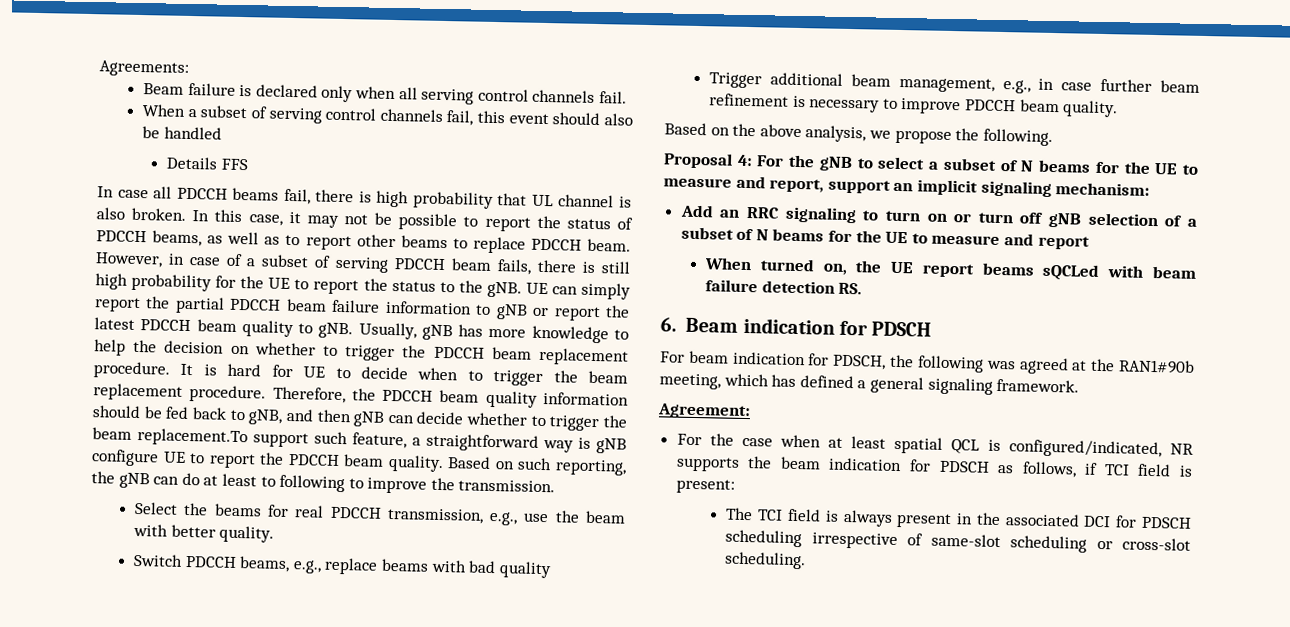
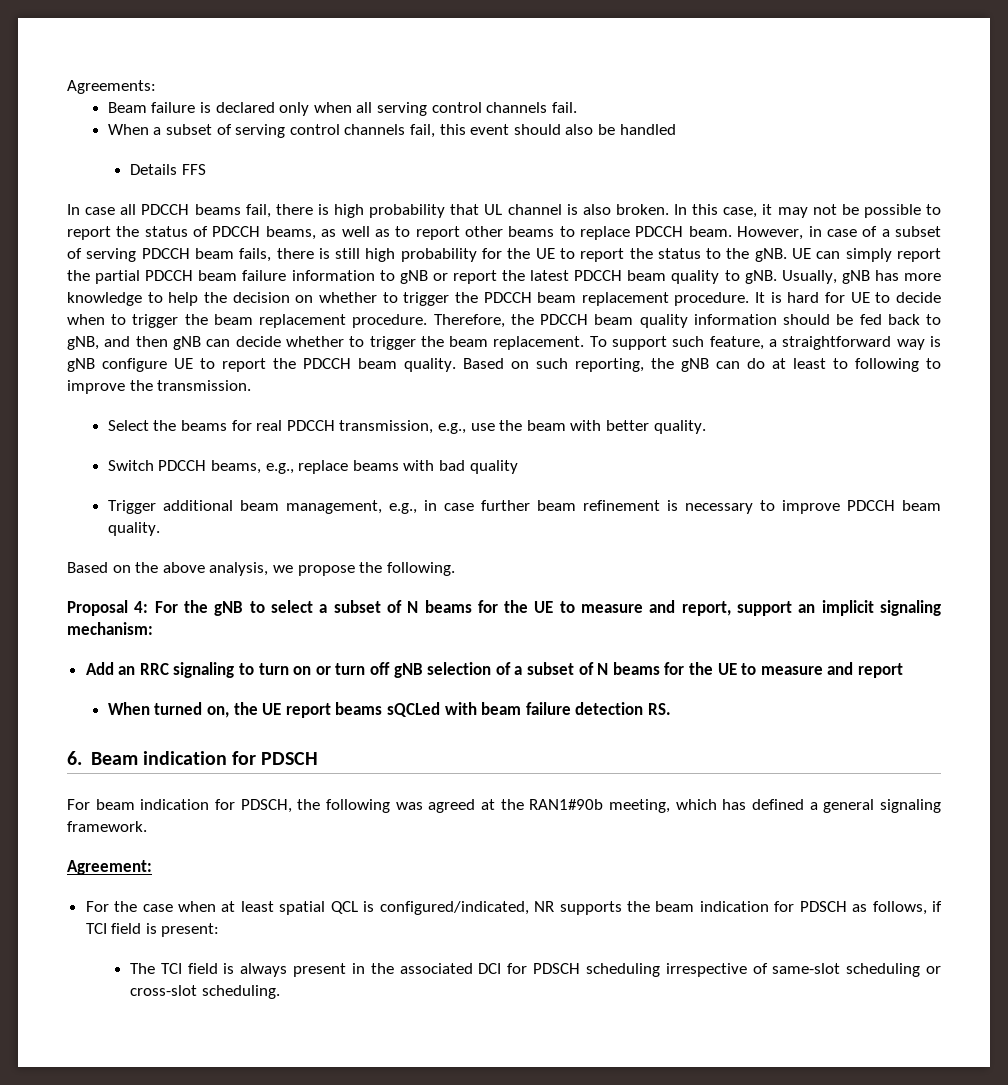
[137,428,248,447] replacement.To -> [493,336,607,350] replacement. To

